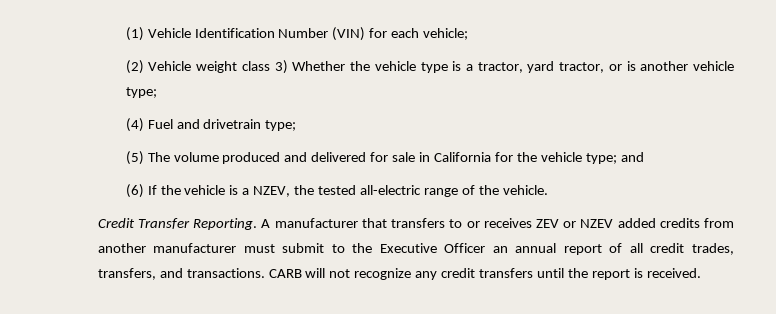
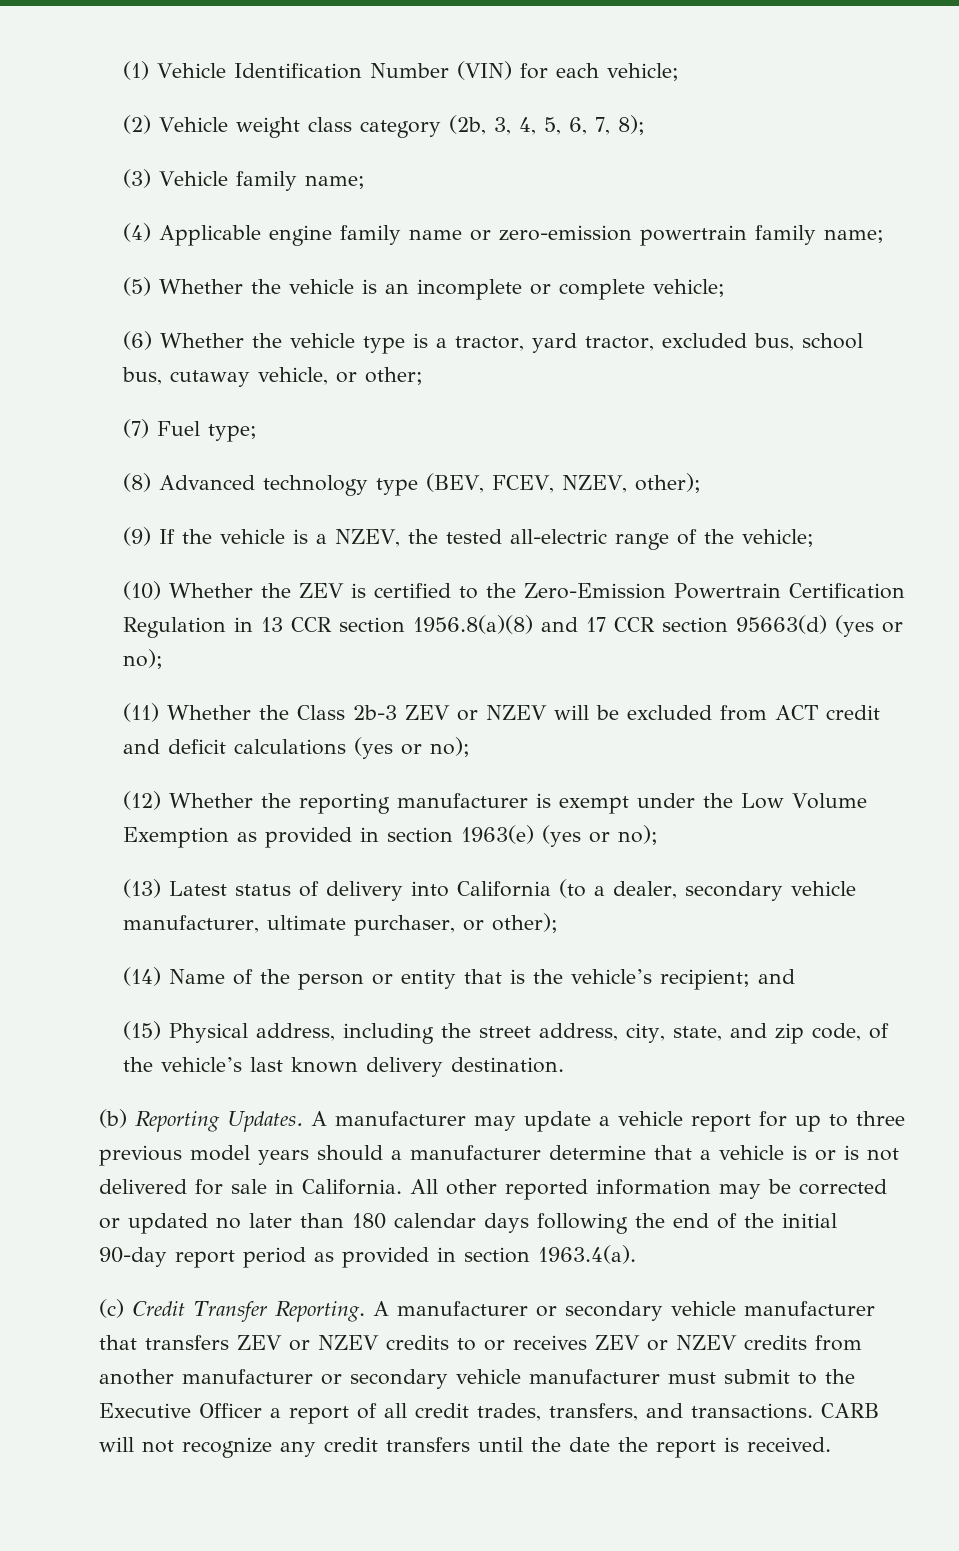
[274,60,288,74] 3) -> [359,115,645,138] [122,169,365,191] [122,223,884,246] [122,277,725,300] [122,331,152,350] category (2b, 3, 4, 5, 6, 7, 8); // (3) Vehicle family name; // (4) Applicable engine family name or zero-emission powertrain family name; // (5) Whether the vehicle is an incomplete or complete vehicle; // (6)
[608,61,735,71] [125,87,157,98] [125,118,297,132] [125,151,644,165] [125,184,144,198] or is another vehicle type; // (4) Fuel and drivetrain type; // (5) The volume produced and delivered for sale in California for the vehicle type; and // (6) -> [661,333,863,351] [121,367,423,387] [122,419,257,442] [122,473,701,496] [122,527,151,546] excluded bus, school bus, cutaway vehicle, or other; // (7) Fuel type; // (8) Advanced technology type (BEV, FCEV, NZEV, other); // (9)
[502,185,548,195] vehicle. // -> [741,529,814,547] [122,581,905,600] [122,615,903,638] [122,649,163,669] [122,703,880,722] [122,737,470,759] [122,791,867,814] [122,825,658,848] [122,879,856,901] [122,913,558,936] [122,967,795,990] [122,1021,889,1044] [122,1057,564,1077] [98,1109,905,1132] [98,1145,899,1166] [98,1179,887,1200] [98,1213,837,1234] [98,1245,636,1268] [98,1299,124,1318] vehicle; // (10) Whether the ZEV is certified to the Zero-Emission Powertrain Certification Regulation in 13 CCR section 1956.8(a)(8) and 17 CCR section 95663(d) (yes or no); // (11) Whether the Class 2b-3 ZEV or NZEV will be excluded from ACT credit and deficit calculations (yes or no); // (12) Whether the reporting manufacturer is exempt under the Low Volume Exemption as provided in section 1963(e) (yes or no); // (13) Latest status of delivery into California (to a dealer, secondary vehicle manufacturer, ultimate purchaser, or other); // (14) Name of the person or entity that is the vehicle’s recipient; and // (15) Physical address, including the street address, city, state, and zip code, of the vehicle’s last known delivery destination. // (b) Reporting Updates. A manufacturer may update a vehicle report for up to three previous model years should a manufacturer determine that a vehicle is or is not delivered for sale in California. All other reported information may be corrected or updated no later than 180 calendar days following the end of the initial 90-day report period as provided in section 1963.4(a). // (c)
[361,218,446,228] that transfers -> [535,1301,875,1321] [98,1335,449,1351] or secondary vehicle manufacturer that transfers ZEV or NZEV credits
[617,218,656,228] added -> (737, 1342) none
(237, 248) none -> [320,1369,660,1389] or secondary vehicle manufacturer
[492,243,557,253] an annual -> [269,1408,281,1418] a
(588, 273) none -> [568,1437,648,1452] date the

